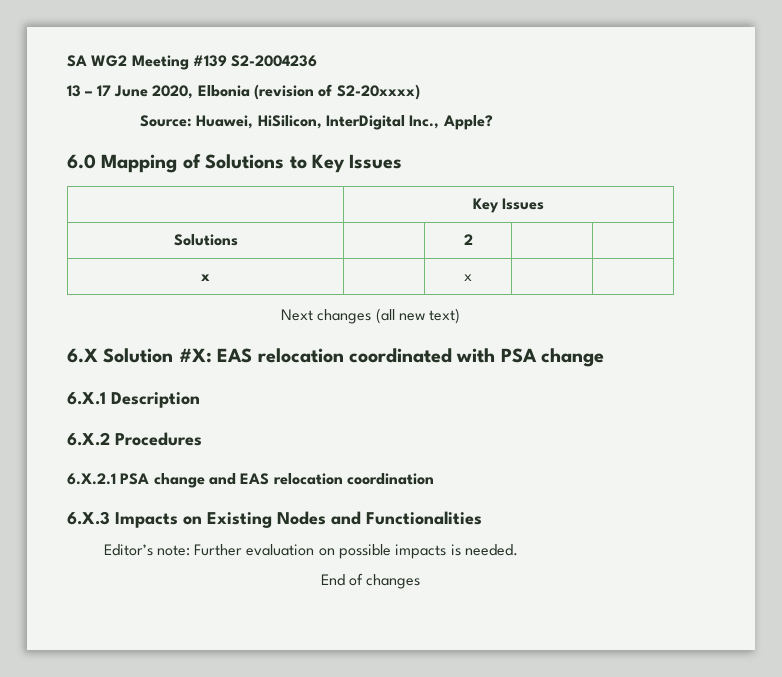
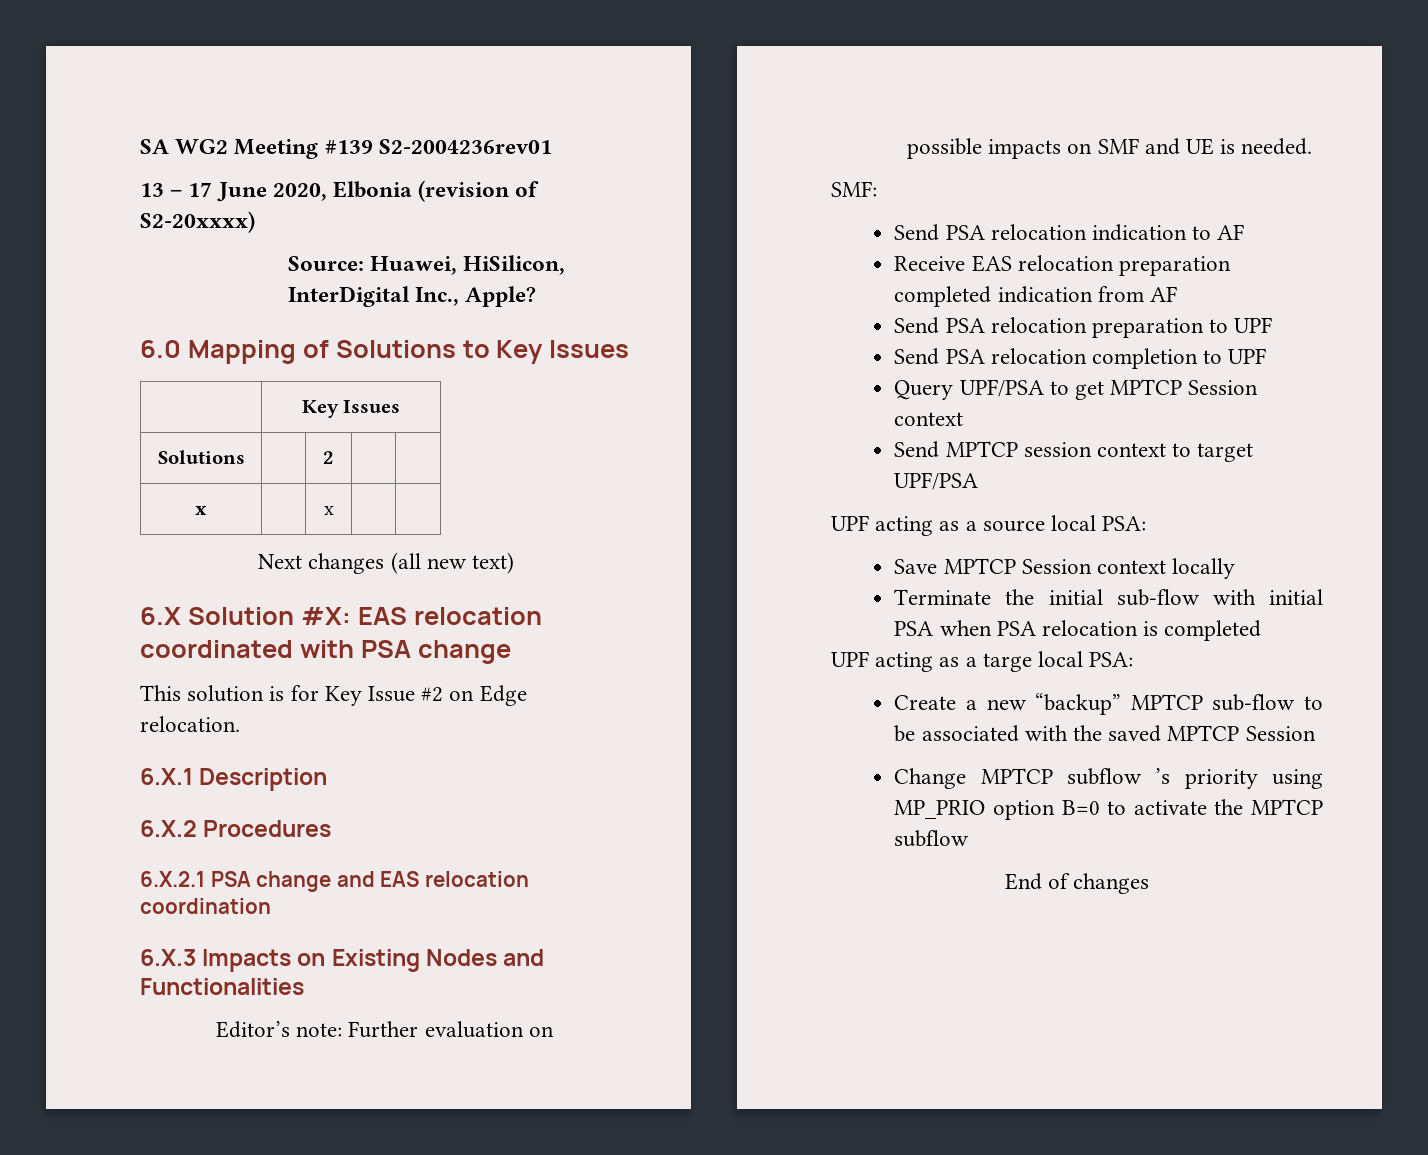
[231,55,318,67] S2-2004236 -> [378,139,552,154] S2-2004236rev01
(605, 357) none -> [140,685,527,706] [140,716,240,732] // This solution is for Key Issue #2 on Edge relocation.
[450,544,519,556] is needed. -> [1067,138,1313,155] [831,181,877,197] [894,224,1245,241] [894,255,1231,276] [894,286,1177,307] [894,317,1273,338] [894,348,1267,369] [894,379,1259,400] [894,412,964,426] [894,441,1254,462] [894,472,979,490] [831,515,1147,536] [894,558,1236,579] [894,589,1323,606] [894,620,1262,641] [831,651,1134,672] [894,693,1323,715] [894,725,1316,742] [894,768,1323,789] [894,799,1323,820] [894,830,970,847] on SMF and UE is needed. // SMF: // Send PSA relocation indication to AF // Receive EAS relocation preparation completed indication from AF // Send PSA relocation preparation to UPF // Send PSA relocation completion to UPF // Query UPF/PSA to get MPTCP Session context // Send MPTCP session context to target UPF/PSA // UPF acting as a source local PSA: // Save MPTCP Session context locally // Terminate the initial sub-flow with initial PSA when PSA relocation is completed // UPF acting as a targe local PSA: // Create a new “backup” MPTCP sub-flow to be associated with the saved MPTCP Session // Change MPTCP subflow ’s priority using MP_PRIO option B=0 to activate the MPTCP subflow

